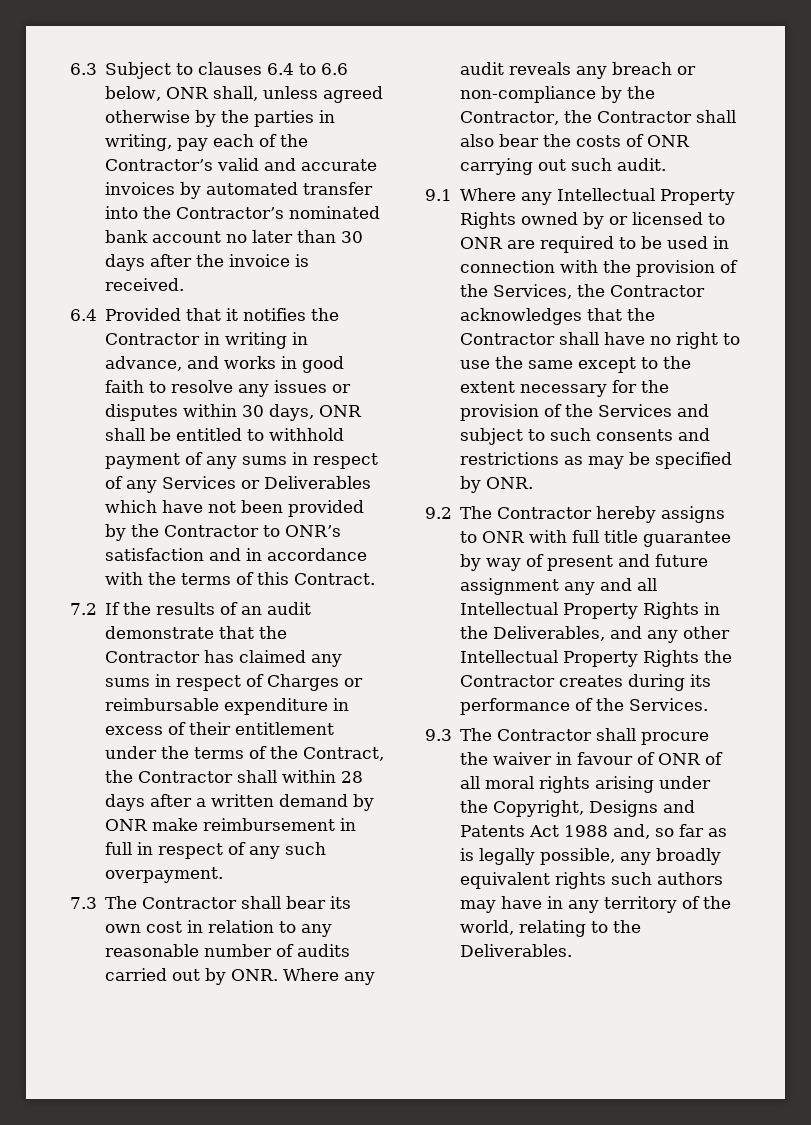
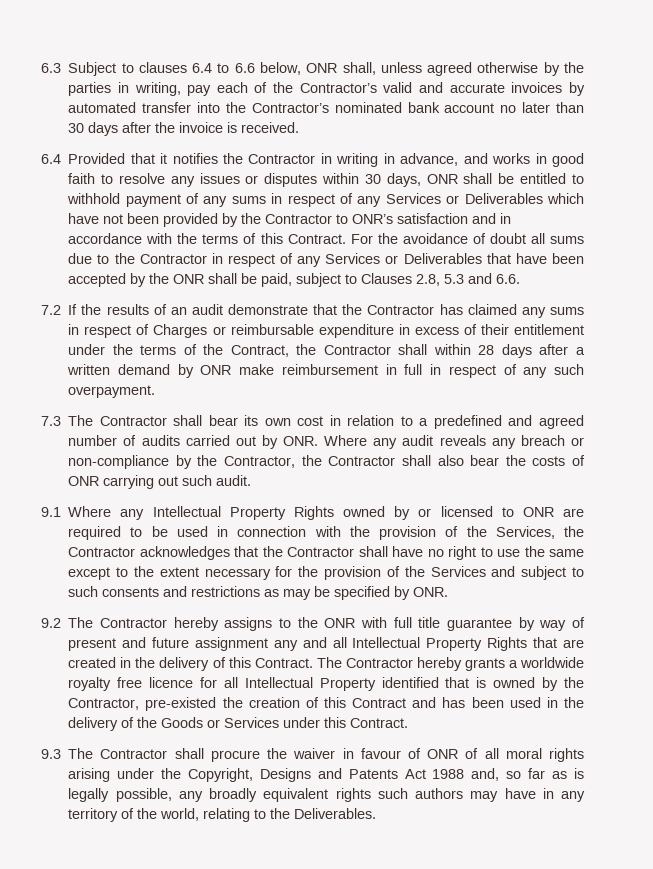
(376, 579) none -> [350,233,585,244] [68,253,584,267] [68,273,521,287] For the avoidance of doubt all sums due to the Contractor in respect of any Services or Deliverables that have been accepted by the ONR shall be paid, subject to Clauses 2.8, 5.3 and 6.6.
[301,924,333,937] [105,944,200,957] any reasonable -> [419,415,584,429] a predefined and agreed
(478, 537) none -> [297,617,318,628] the
[704,602,721,615] [460,626,731,643] [460,650,733,667] [460,674,712,691] [460,698,709,715] in the Deliverables, and any other Intellectual Property Rights the Contractor creates during its performance of the Services. -> [533,637,584,648] [68,657,584,671] [68,677,584,691] [68,697,584,711] [68,717,409,731] that are created in the delivery of this Contract. The Contractor hereby grants a worldwide royalty free licence for all Intellectual Property identified that is owned by the Contractor, pre-existed the creation of this Contract and has been used in the delivery of the Goods or Services under this Contract.

